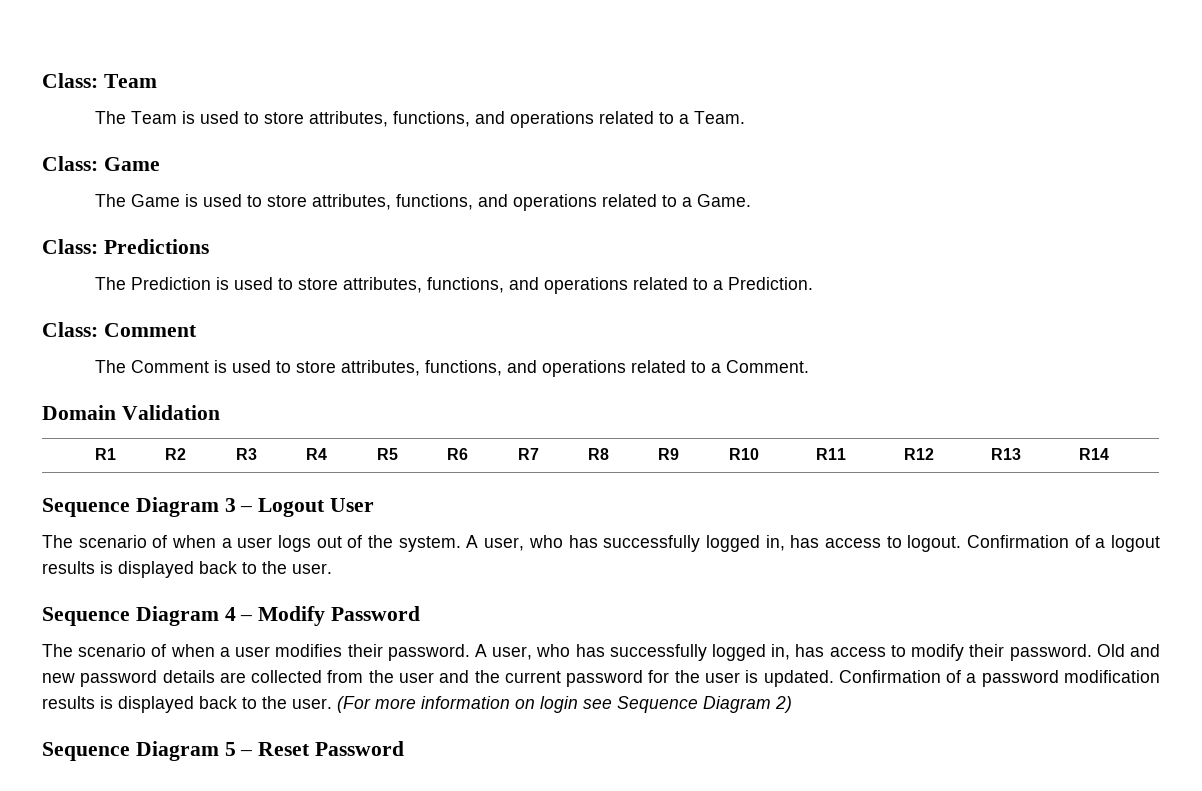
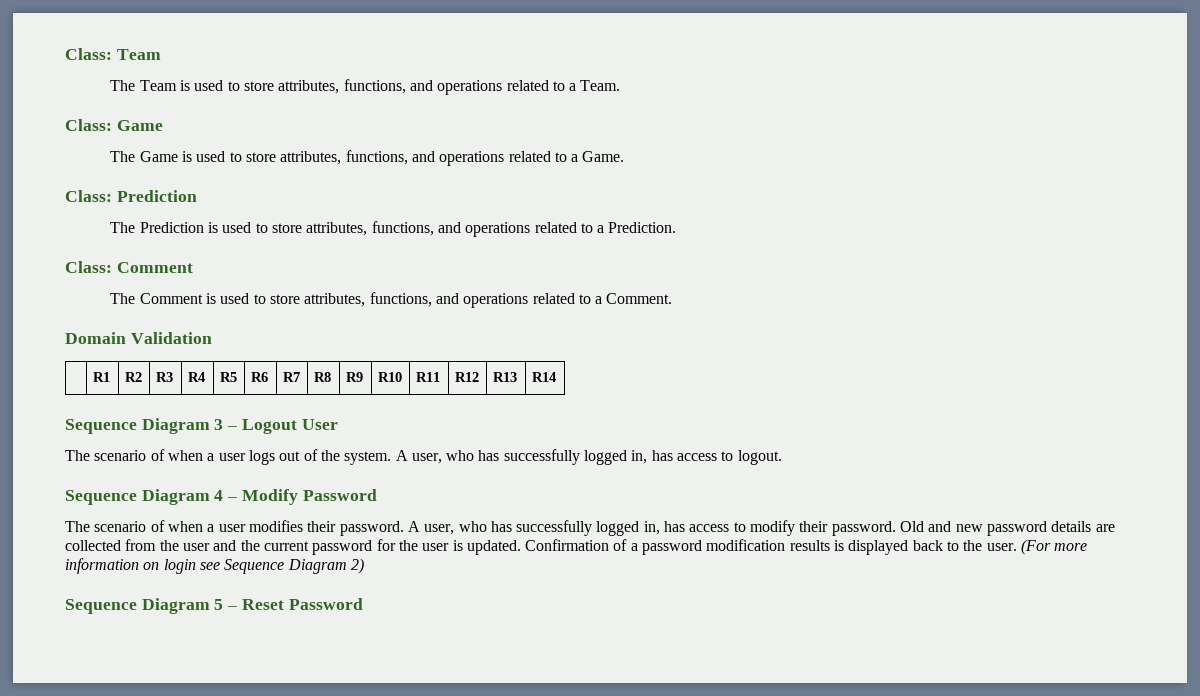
[103,239,209,254] Predictions -> [116,190,197,202] Prediction
[966,535,1160,552] [42,561,332,578] Confirmation of a logout results is displayed back to the user. -> (782, 457) none

